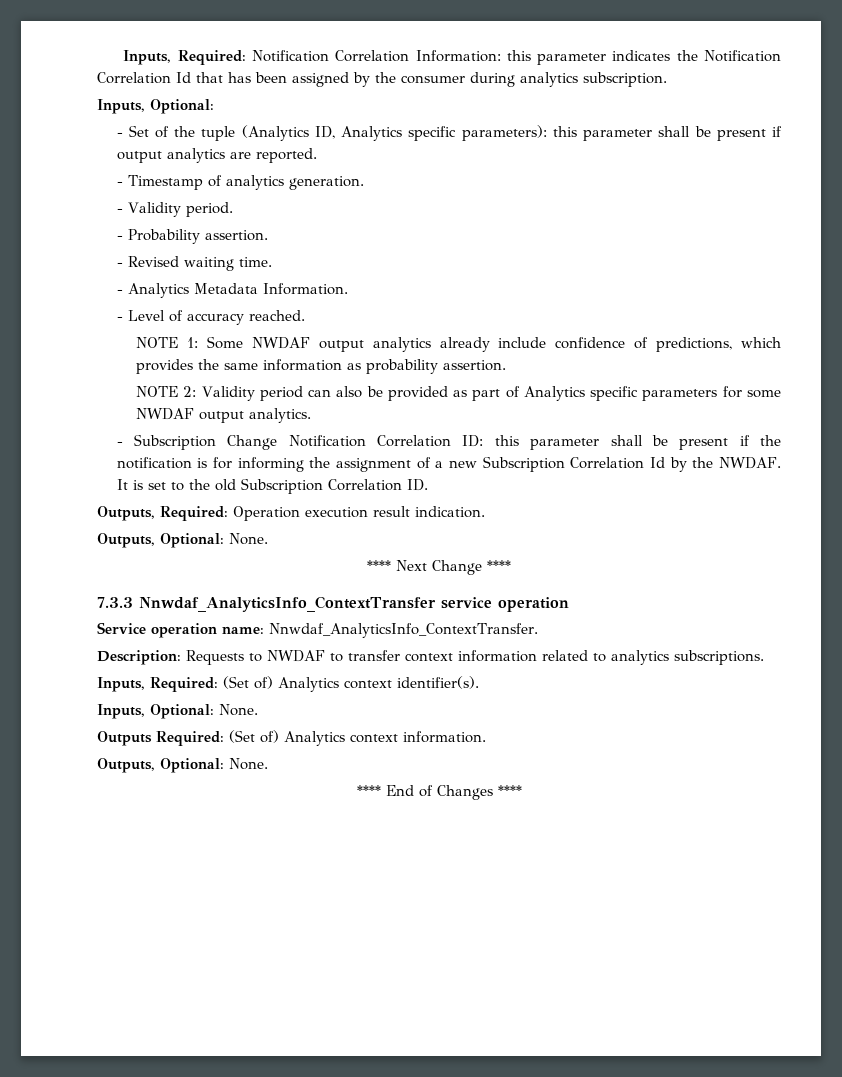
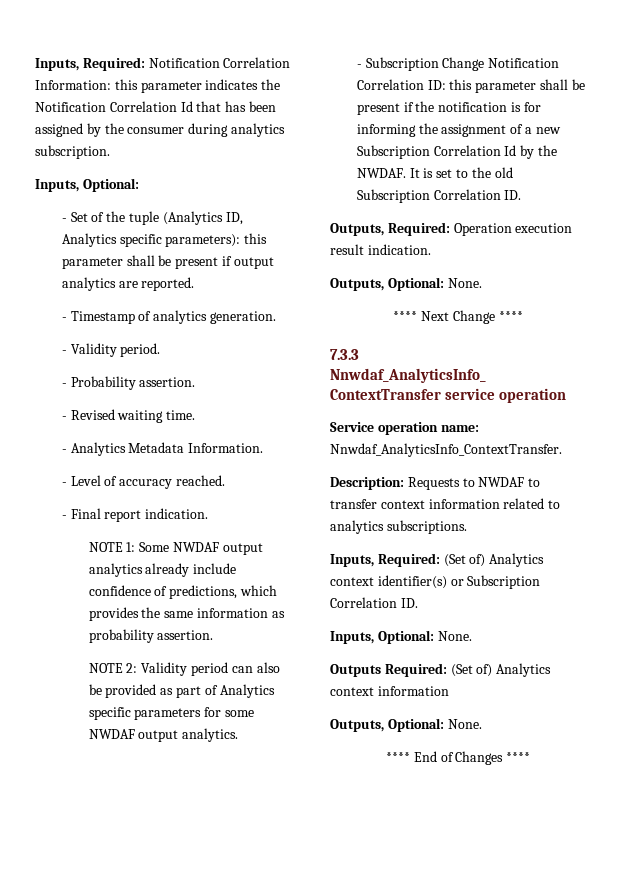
(305, 315) none -> [61,508,209,522] // - Final report indication.
[397,676,479,689] identifier(s). -> [377,575,541,589] [330,597,418,608] identifier(s) or Subscription Correlation ID.
[403,731,486,743] information. -> [377,686,449,696] information

